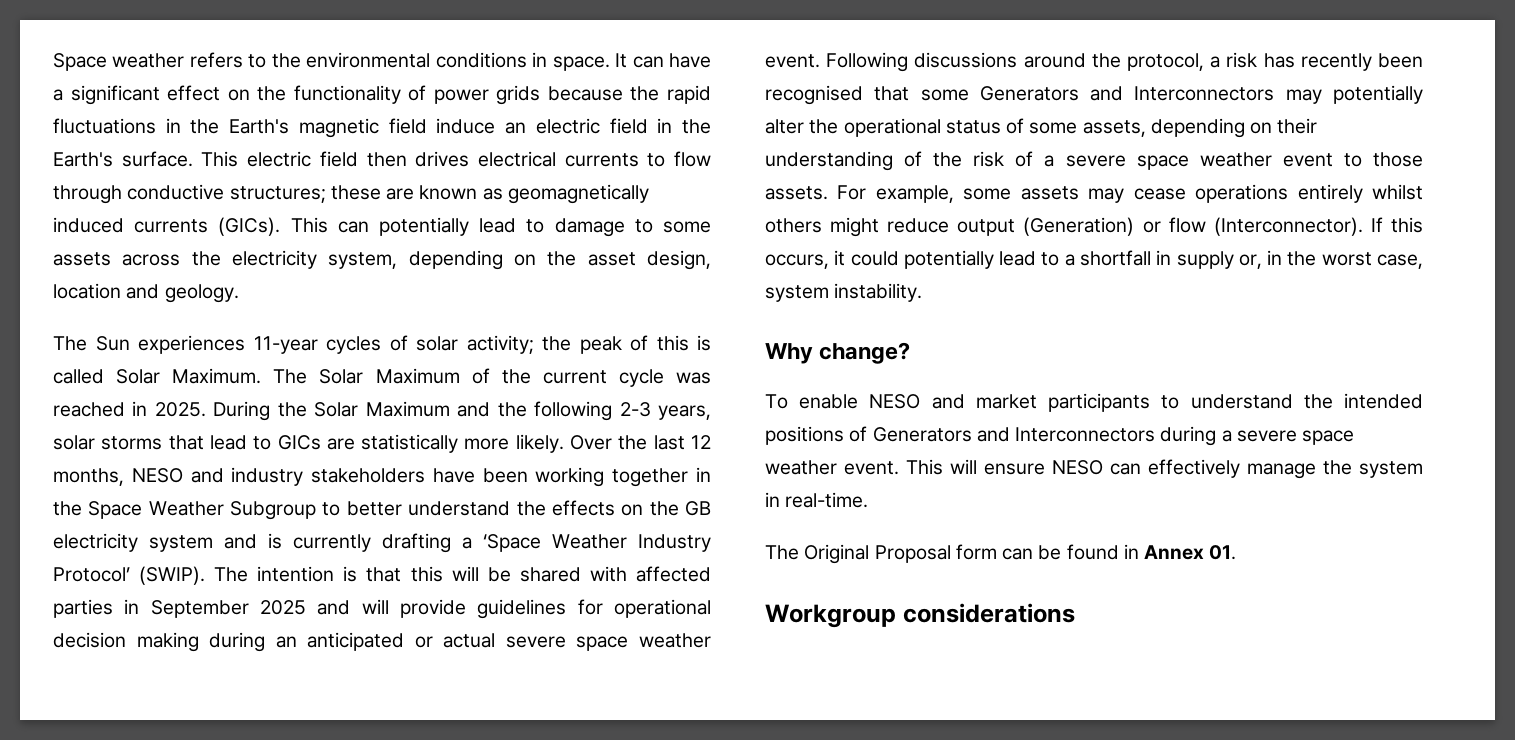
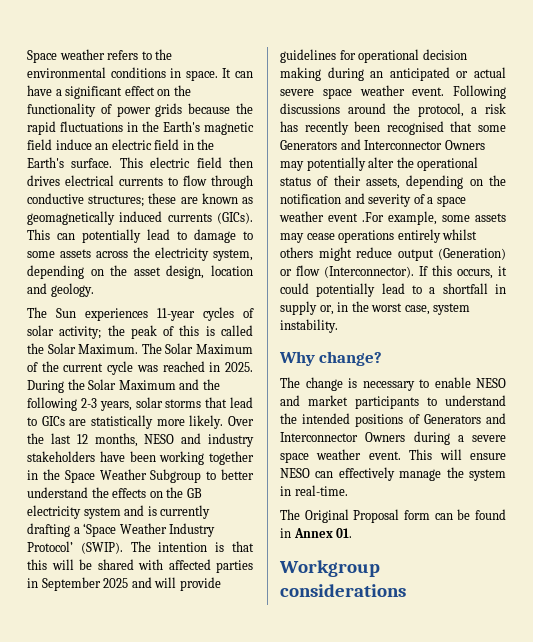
(104, 376) none -> [27,343,44,354] the
[1134,86,1275,101] Interconnectors -> [364,140,485,150] Interconnector Owners
[1029,122,1078,134] some -> [333,175,361,186] their
[1277,118,1318,134] [765,151,1005,171] their understanding of the risk -> [489,175,506,186] [280,193,412,207] the notification and severity
[1065,155,1126,167] severe -> (434, 200) none
[1343,152,1424,167] [765,185,867,200] to those assets. For -> [362,212,384,222] .For
[765,394,788,409] To -> [280,377,429,391] The change is necessary to
[1015,427,1156,442] Interconnectors -> [280,432,406,442] Interconnector Owners

